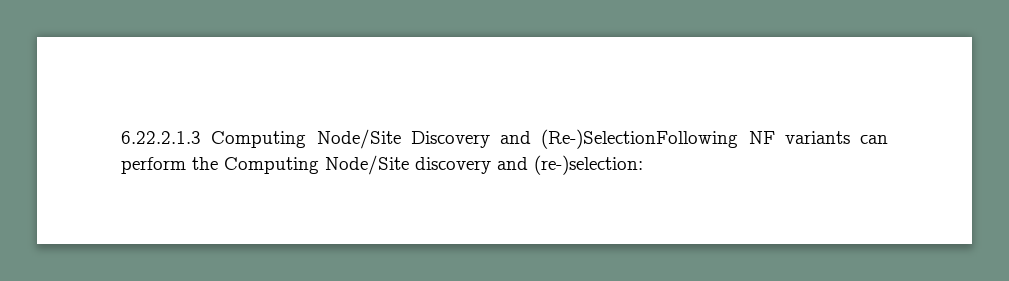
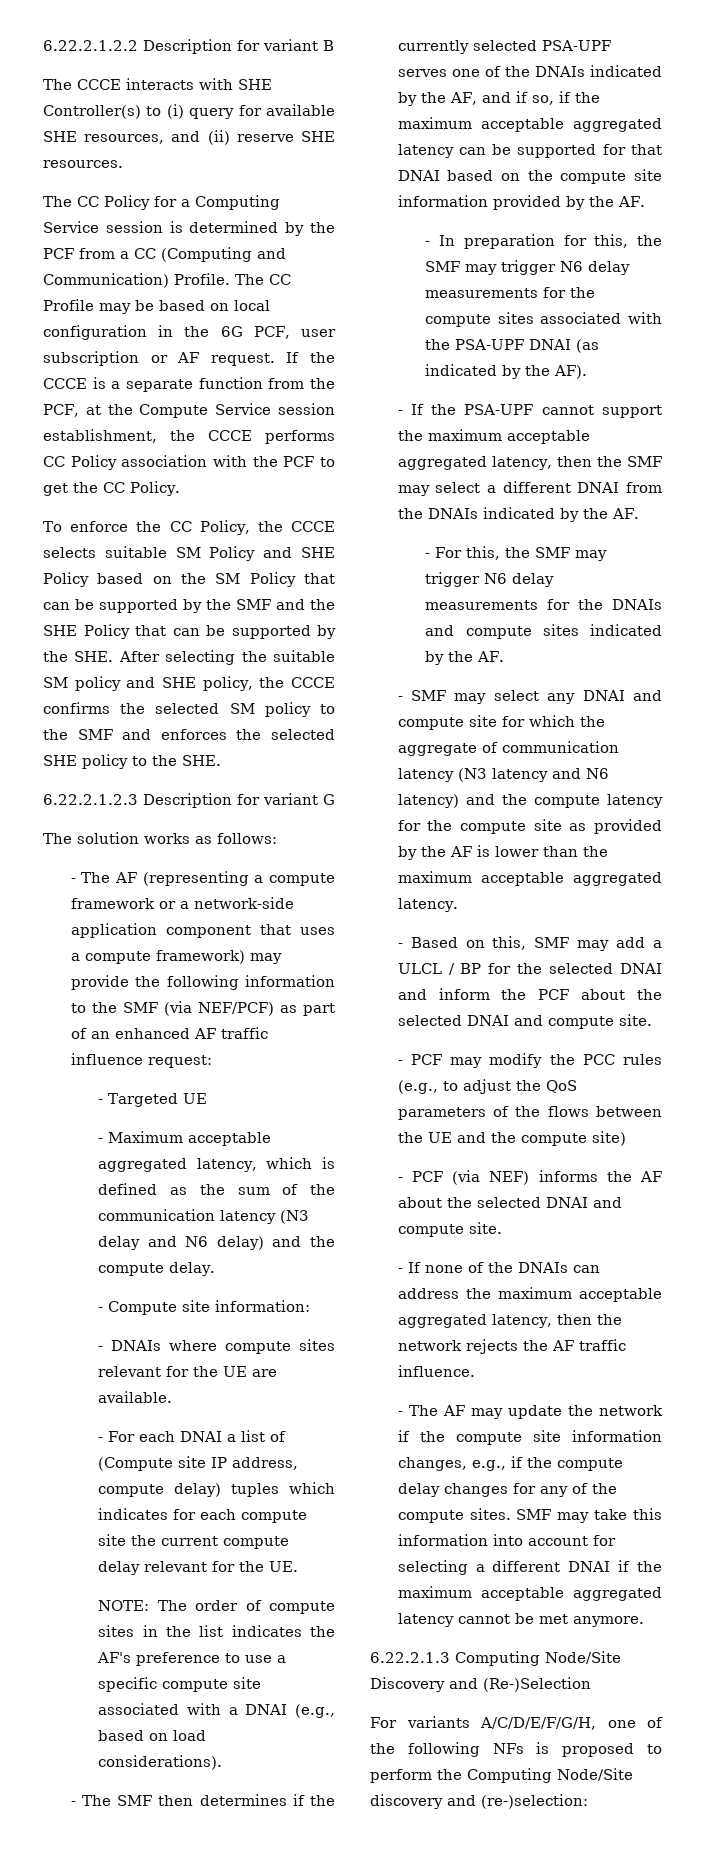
(121, 137) none -> [43,39,334,54] [43,78,272,90] [43,104,335,119] [43,130,335,145] [43,160,123,168] [43,195,280,210] [43,221,336,236] [43,247,286,262] [43,273,291,288] [43,299,270,314] [43,325,336,340] [43,351,335,366] [43,377,335,392] [43,403,335,418] [43,429,335,444] [43,455,335,470] [43,481,180,496] [43,520,335,535] [43,546,335,561] [43,572,335,587] [43,599,335,613] [43,624,336,639] [43,650,335,665] [43,676,335,691] [43,702,335,717] [43,729,335,740] [43,754,221,769] [43,793,335,808] [43,832,277,844] [70,871,335,886] [70,897,294,909] [70,923,335,938] [70,950,282,964] [70,975,335,990] [70,1001,335,1016] [70,1027,268,1039] [70,1053,212,1068] [98,1093,208,1107] [98,1131,272,1146] [98,1157,335,1172] [98,1183,335,1195] [98,1209,310,1224] [98,1236,336,1250] [98,1262,216,1276] [98,1300,311,1315] [98,1339,335,1354] [98,1366,278,1377] [98,1391,173,1403] [98,1430,287,1442] [98,1456,299,1471] [98,1482,335,1497] [98,1508,308,1523] [98,1534,290,1549] [98,1561,299,1575] [98,1600,335,1614] [98,1625,335,1637] [97,1652,287,1666] [98,1677,262,1692] [98,1703,335,1718] [98,1730,207,1741] [98,1755,223,1770] [70,1794,335,1806] [397,40,611,54] [397,65,662,77] [397,91,600,106] [397,117,662,132] [397,144,662,158] [397,169,662,184] [397,195,645,210] [425,234,662,249] [425,260,631,275] [425,287,596,298] [425,312,662,327] [425,339,600,353] [425,364,588,379] [397,404,662,418] [397,429,590,444] [397,456,662,470] [397,481,662,496] [397,507,639,522] [425,546,608,561] [425,572,555,587] [425,599,662,610] [425,624,662,639] [425,651,505,665] [397,690,662,704] [397,715,605,730] [397,741,619,756] [397,768,609,782] [397,794,663,808] [397,819,662,834] [397,845,608,860] [397,871,662,886] [397,898,458,912] [397,936,662,951] [397,963,662,975] [397,988,662,1000] [397,1014,652,1029] [397,1053,662,1068] [397,1079,577,1094] [397,1106,662,1120] [397,1131,626,1146] [397,1170,662,1185] [397,1197,622,1208] [397,1222,502,1237] [397,1262,600,1273] [397,1287,662,1302] [397,1314,622,1328] [397,1339,626,1354] [397,1365,475,1377] [397,1405,663,1419] [397,1430,662,1445] [397,1456,623,1471] [397,1483,617,1497] [397,1508,662,1523] [397,1534,616,1546] [397,1560,662,1575] [397,1586,662,1601] [397,1613,644,1627] 6.22.2.1.2.2 Description for variant B // The CCCE interacts with SHE Controller(s) to (i) query for available SHE resources, and (ii) reserve SHE resources. // The CC Policy for a Computing Service session is determined by the PCF from a CC (Computing and Communication) Profile. The CC Profile may be based on local configuration in the 6G PCF, user subscription or AF request. If the CCCE is a separate function from the PCF, at the Compute Service session establishment, the CCCE performs CC Policy association with the PCF to get the CC Policy. // To enforce the CC Policy, the CCCE selects suitable SM Policy and SHE Policy based on the SM Policy that can be supported by the SMF and the SHE Policy that can be supported by the SHE. After selecting the suitable SM policy and SHE policy, the CCCE confirms the selected SM policy to the SMF and enforces the selected SHE policy to the SHE. // 6.22.2.1.2.3 Description for variant G // The solution works as follows: // - The AF (representing a compute framework or a network-side application component that uses a compute framework) may provide the following information to the SMF (via NEF/PCF) as part of an enhanced AF traffic influence request: // - Targeted UE // - Maximum acceptable aggregated latency, which is defined as the sum of the communication latency (N3 delay and N6 delay) and the compute delay. // - Compute site information: // - DNAIs where compute sites relevant for the UE are available. // - For each DNAI a list of (Compute site IP address, compute delay) tuples which indicates for each compute site the current compute delay relevant for the UE. // NOTE: The order of compute sites in the list indicates the AF's preference to use a specific compute site associated with a DNAI (e.g., based on load considerations). // - The SMF then determines if the currently selected PSA-UPF serves one of the DNAIs indicated by the AF, and if so, if the maximum acceptable aggregated latency can be supported for that DNAI based on the compute site information provided by the AF. // - In preparation for this, the SMF may trigger N6 delay measurements for the compute sites associated with the PSA-UPF DNAI (as indicated by the AF). // - If the PSA-UPF cannot support the maximum acceptable aggregated latency, then the SMF may select a different DNAI from the DNAIs indicated by the AF. // - For this, the SMF may trigger N6 delay measurements for the DNAIs and compute sites indicated by the AF. // - SMF may select any DNAI and compute site for which the aggregate of communication latency (N3 latency and N6 latency) and the compute latency for the compute site as provided by the AF is lower than the maximum acceptable aggregated latency. // - Based on this, SMF may add a ULCL / BP for the selected DNAI and inform the PCF about the selected DNAI and compute site. // - PCF may modify the PCC rules (e.g., to adjust the QoS parameters of the flows between the UE and the compute site) // - PCF (via NEF) informs the AF about the selected DNAI and compute site. // - If none of the DNAIs can address the maximum acceptable aggregated latency, then the network rejects the AF traffic influence. // - The AF may update the network if the compute site information changes, e.g., if the compute delay changes for any of the compute sites. SMF may take this information into account for selecting a different DNAI if the maximum acceptable aggregated latency cannot be met anymore. //
[541,129,888,149] (Re-)SelectionFollowing NF variants can -> [483,1677,591,1692] [370,1716,663,1730] [370,1742,662,1757] (Re-)Selection // For variants A/C/D/E/F/G/H, one of the following NFs is proposed to

